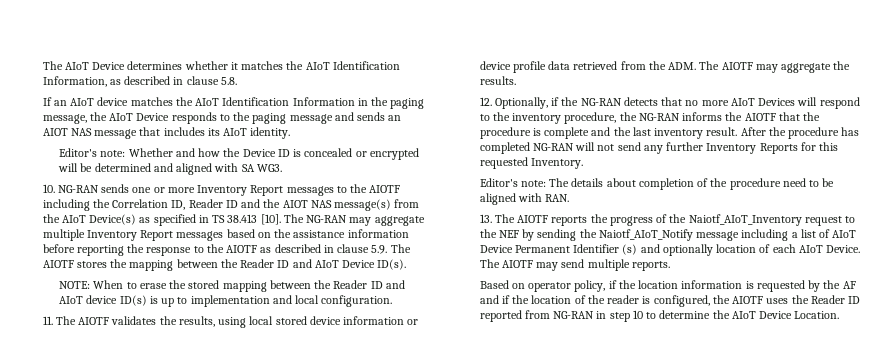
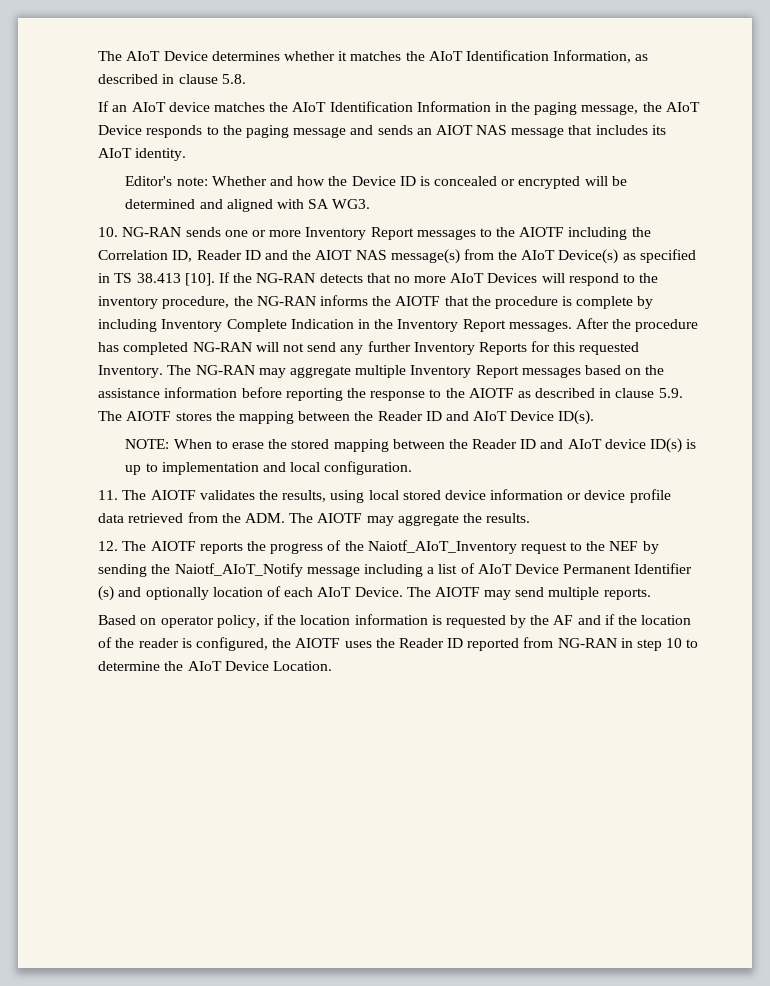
(281, 219) none -> [218,272,659,286] [98,295,654,309] [98,318,699,332] [98,341,640,355] [98,365,164,378] If the NG-RAN detects that no more AIoT Devices will respond to the inventory procedure, the NG-RAN informs the AIOTF that the procedure is complete by including Inventory Complete Indication in the Inventory Report messages. After the procedure has completed NG-RAN will not send any further Inventory Reports for this requested Inventory.
[494,97,860,109] [479,112,821,124] [479,127,860,139] [479,142,839,154] [479,157,583,169] [479,178,835,190] [479,193,570,205] [479,214,492,223] Optionally, if the NG-RAN detects that no more AIoT Devices will respond to the inventory procedure, the NG-RAN informs the AIOTF that the procedure is complete and the last inventory result. After the procedure has completed NG-RAN will not send any further Inventory Reports for this requested Inventory. // Editor's note: The details about completion of the procedure need to be aligned with RAN. // 13. -> (119, 546) none

